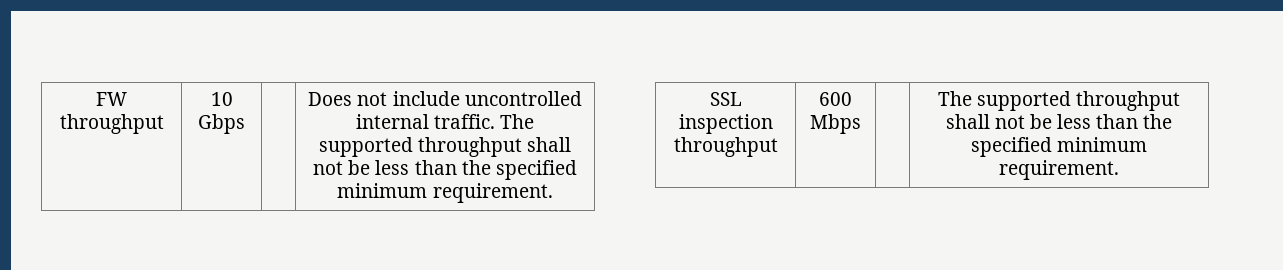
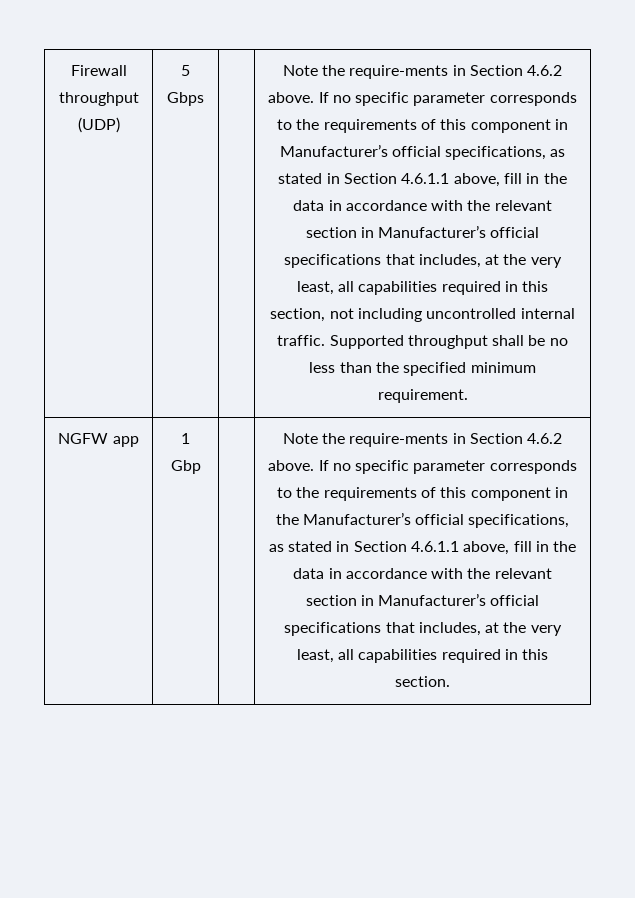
[96,92,127,106] [59,114,164,134] [210,92,233,106] FW throughput | 10 -> [70,65,127,76] [58,92,139,106] [77,117,120,133] [181,65,190,76] Firewall throughput (UDP) | 5
[308,91,582,106] [355,114,535,129] [318,137,572,157] [313,160,371,175] Does not include uncontrolled internal traffic. The supported throughput shall not be -> [282,65,563,79] [268,92,577,106] [277,119,568,133] [279,144,566,160] [278,173,567,187] [293,200,552,211] [305,225,540,238] [284,254,562,268] [296,281,549,295] [270,308,575,322] [277,335,568,349] Note the require-ments in Section 4.6.2 above. If no specific parameter corresponds to the requirements of this component in Manufacturer’s official specifications, as stated in Section 4.6.1.1 above, fill in the data in accordance with the relevant section in Manufacturer’s official specifications that includes, at the very least, all capabilities required in this section, not including uncontrolled internal traffic. Supported throughput shall be no
[709,92,742,106] [678,114,773,134] [673,137,778,157] [819,92,852,106] [810,114,861,134] [937,91,1181,111] [945,114,1173,129] [970,137,1148,157] [999,160,1119,180] SSL inspection throughput | 600 Mbps | | The supported throughput shall not be less than the specified minimum requirement. -> [58,433,139,447] [181,433,190,444] [170,460,201,474] [282,433,563,447] [268,460,577,474] [277,487,568,501] [275,512,570,528] [268,541,577,555] [293,568,552,579] [305,593,540,606] [284,622,562,636] [296,649,549,663] [395,676,450,687] NGFW app | 1 Gbp | | Note the require-ments in Section 4.6.2 above. If no specific parameter corresponds to the requirements of this component in the Manufacturer’s official specifications, as stated in Section 4.6.1.1 above, fill in the data in accordance with the relevant section in Manufacturer’s official specifications that includes, at the very least, all capabilities required in this section.

